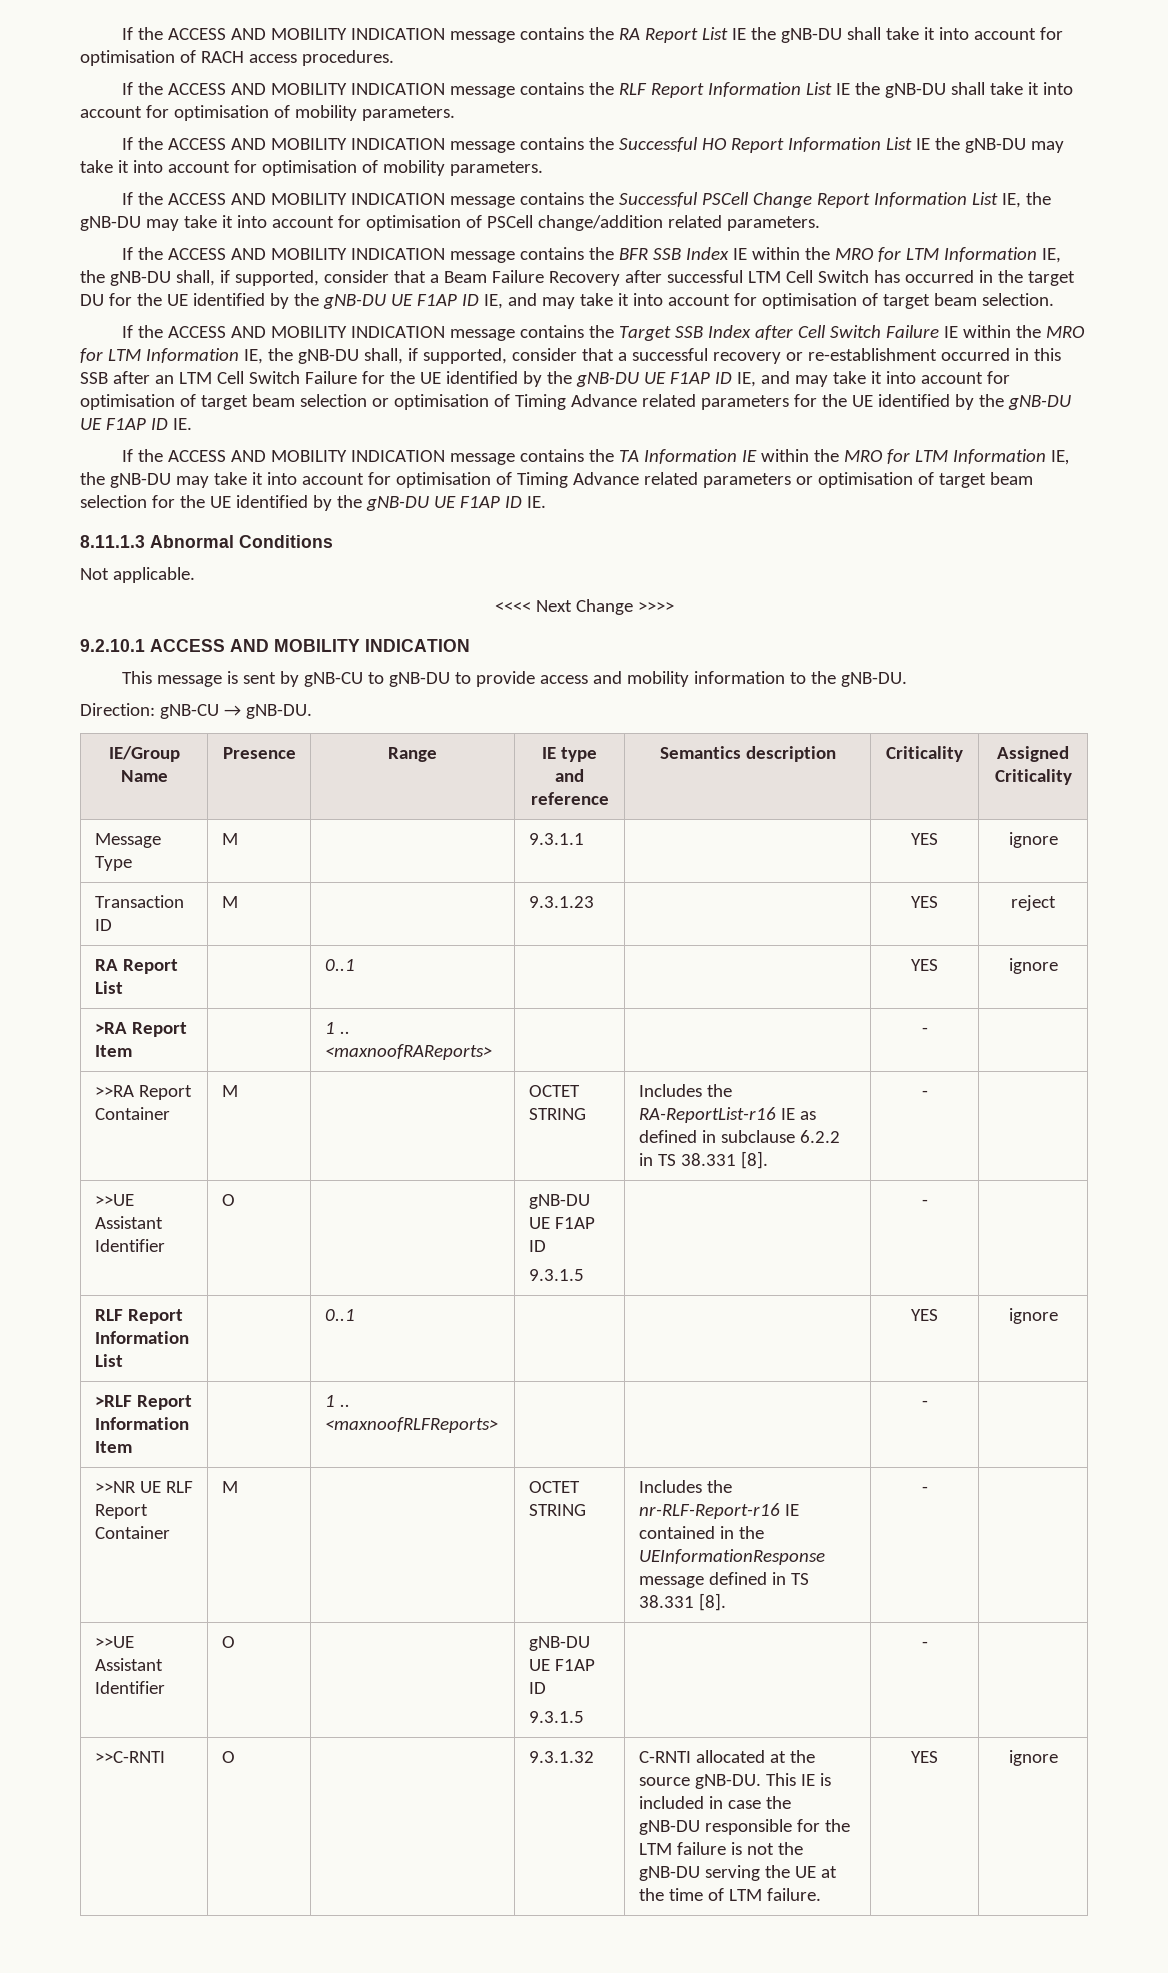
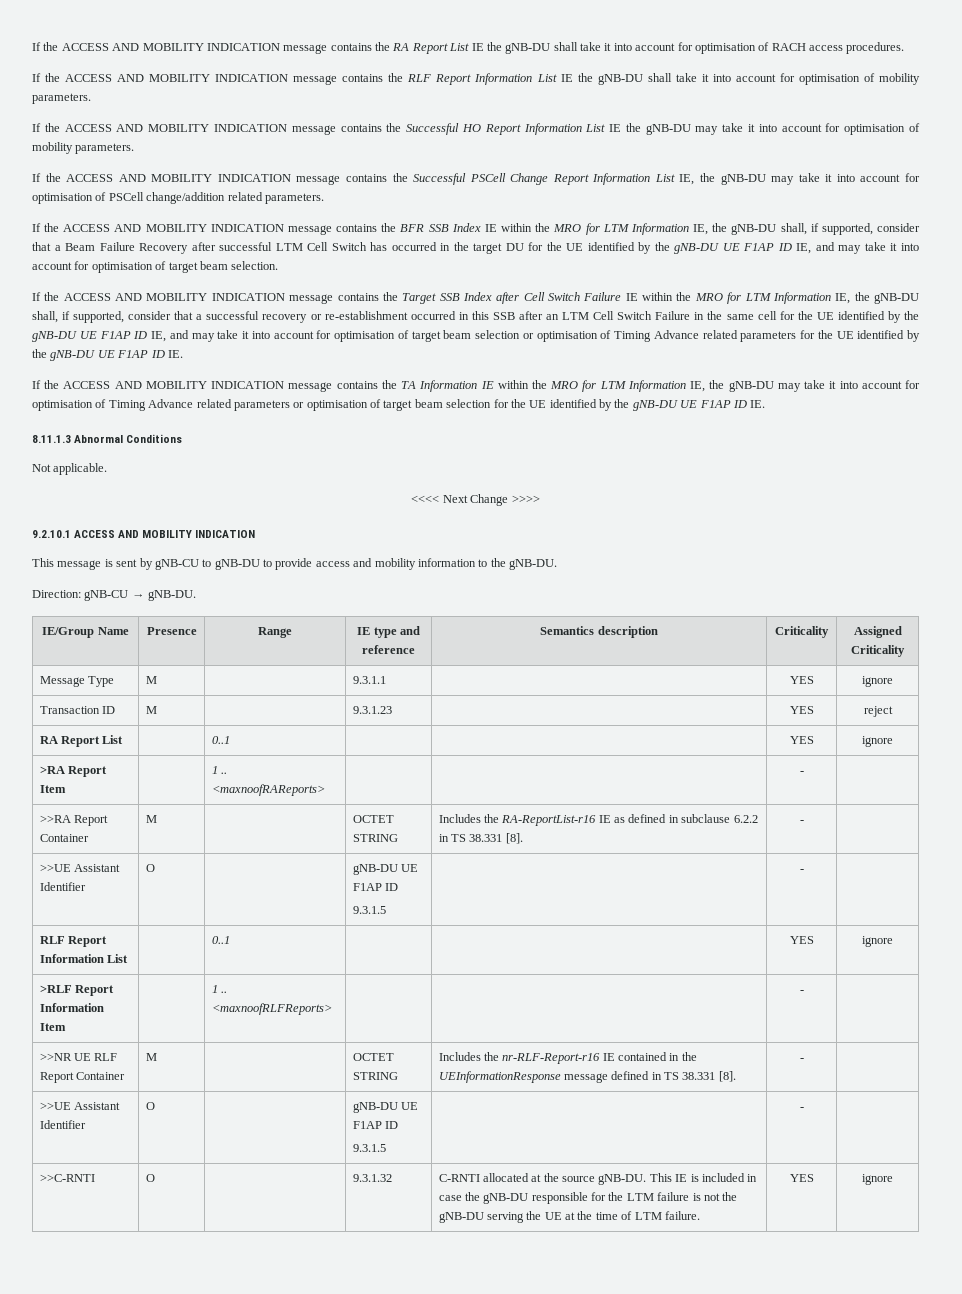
(357, 377) none -> [694,311,777,320] in the same cell

